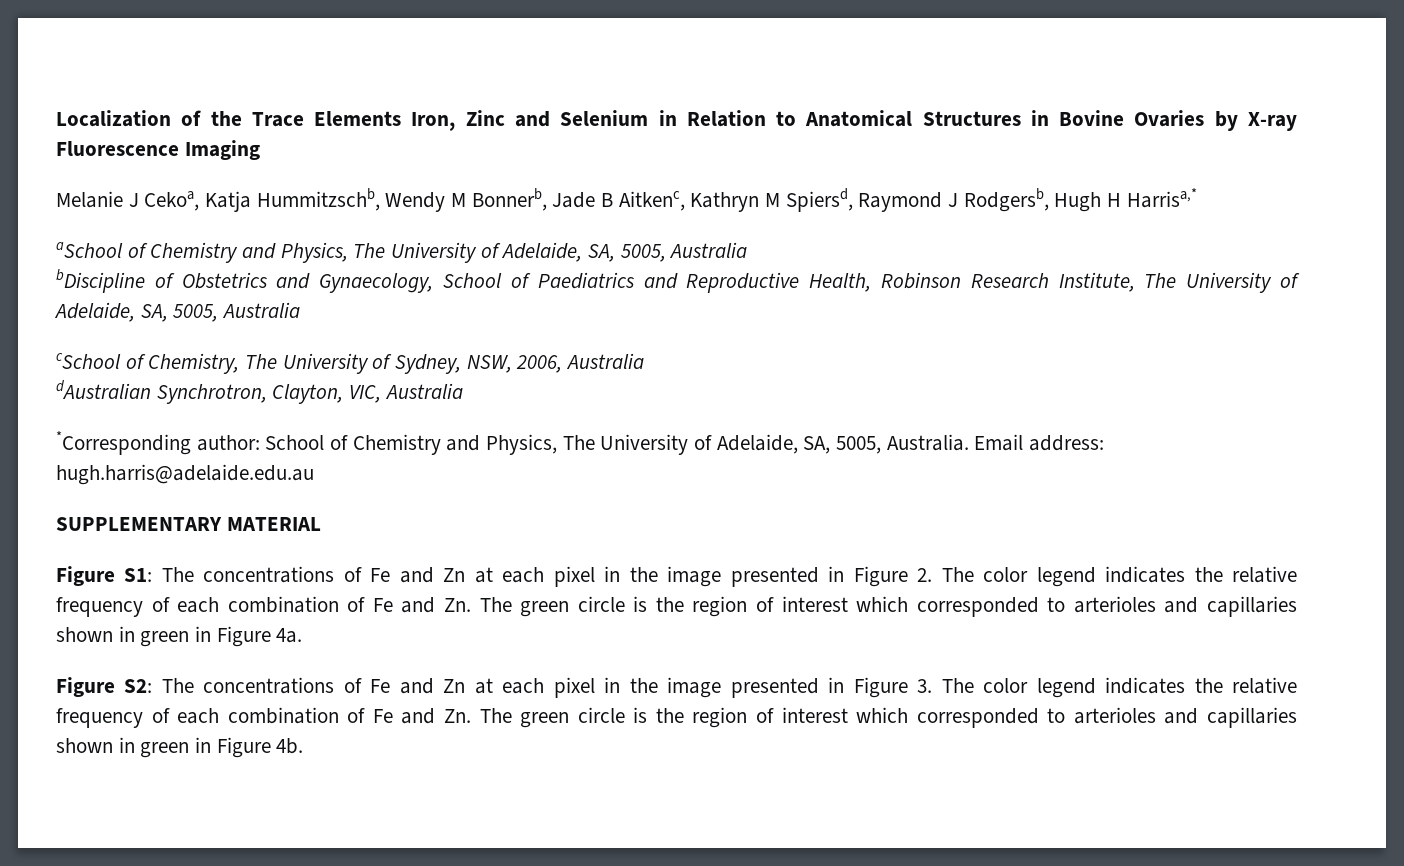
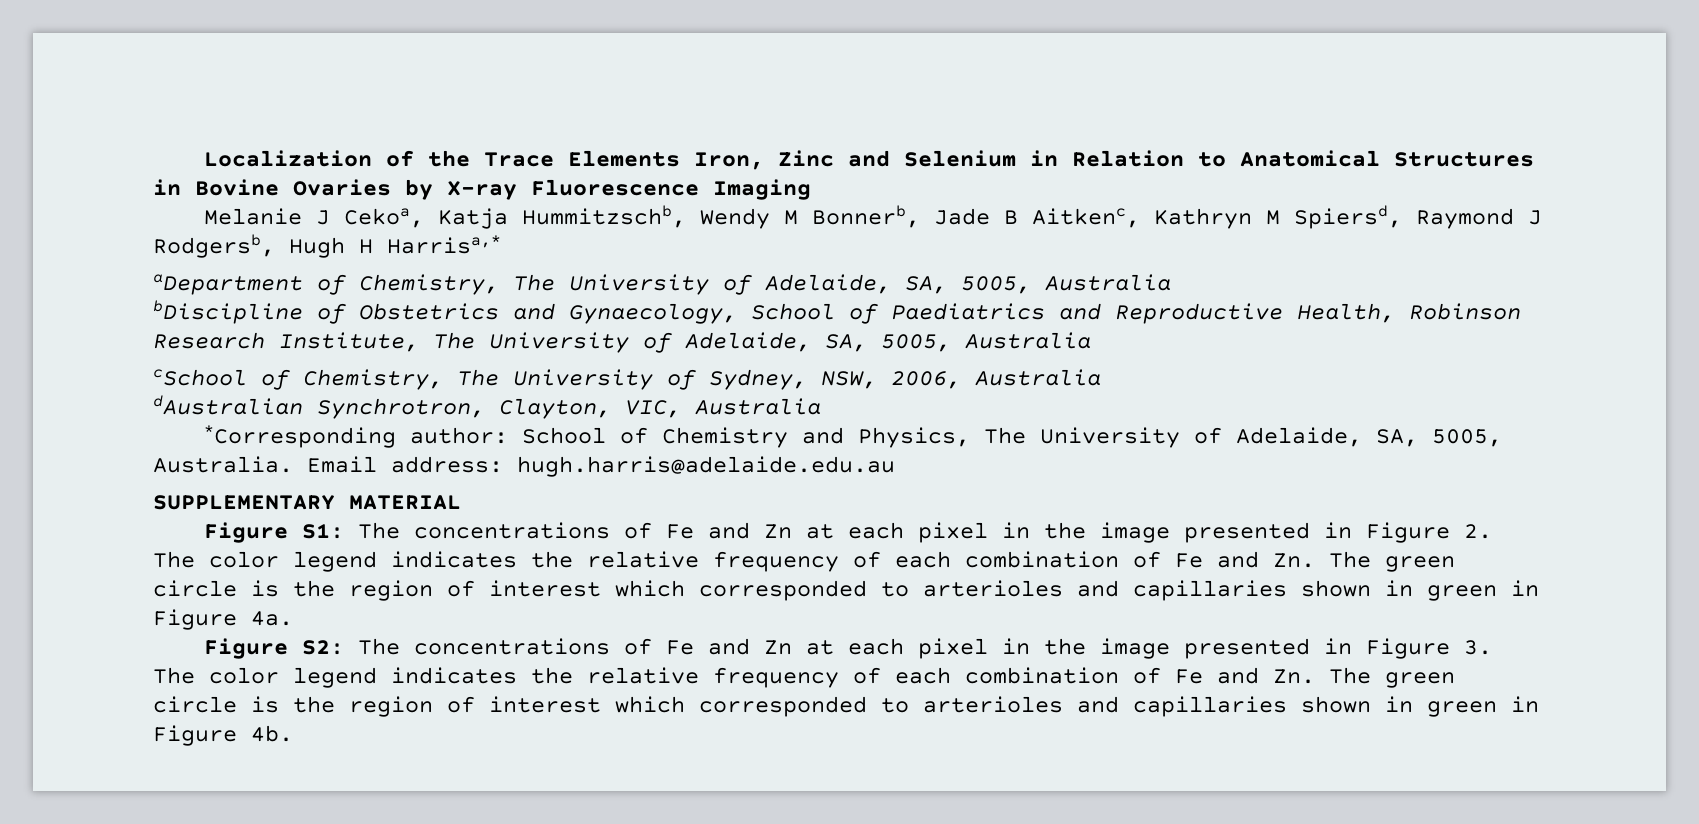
[56,242,348,263] aSchool of Chemistry and Physics, -> [153,274,499,295] aDepartment of Chemistry,

